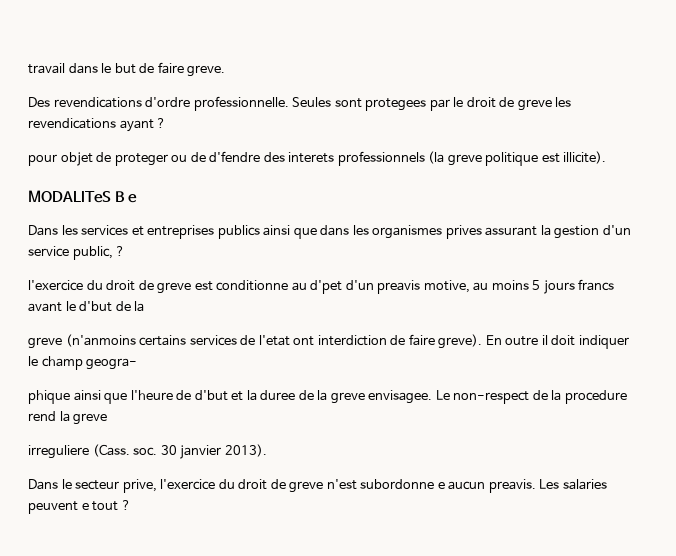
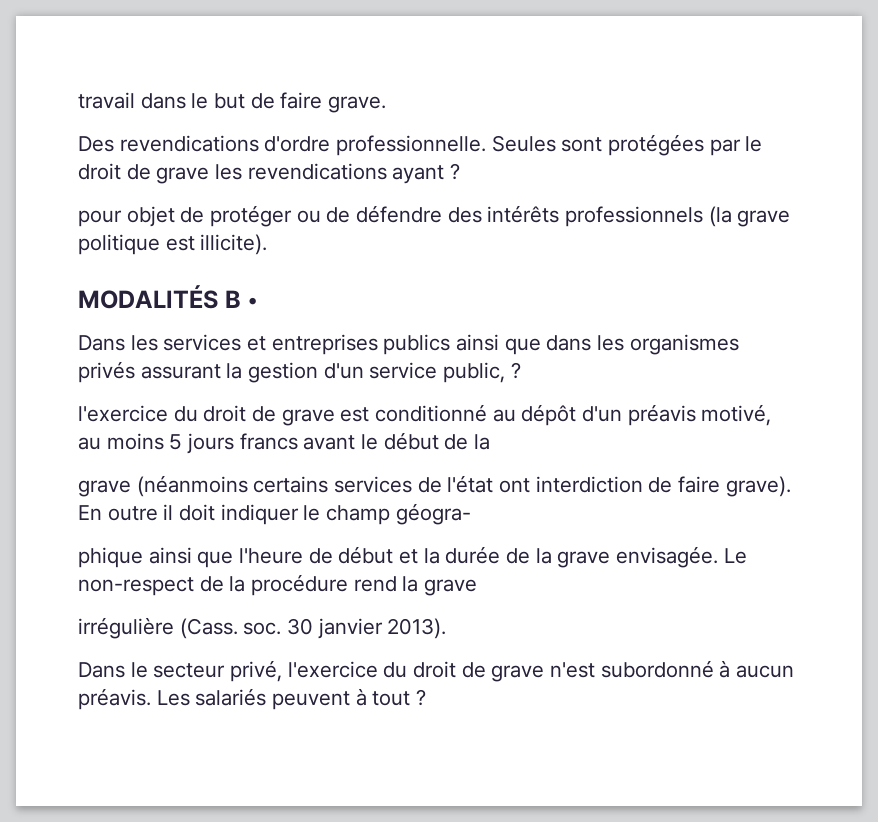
[187,65,226,77] greve. -> [328,96,387,113] grave.
[365,98,427,111] protegees -> [608,134,705,156] protégées
[517,99,552,111] greve -> [156,167,210,184] grave
[114,153,168,166] proteger -> [210,205,293,227] protéger
[209,151,335,163] d'fendre des interets -> [356,205,560,223] défendre des intérêts
[447,154,482,166] greve -> [737,210,791,227] grave
[28,190,138,203] MODALITeS B e -> [78,285,259,309] MODALITÉS B •
[445,225,482,239] prives -> [78,361,135,383] privés
[157,280,470,294] greve est conditionne au d'pet d'un preavis motive, -> [281,404,772,426] grave est conditionné au dépôt d'un préavis motivé,
[79,301,113,312] d'but -> [383,432,439,450] début
[28,334,136,349] greve (n'anmoins -> [78,475,248,497] grave (néanmoins
[258,335,290,346] l'etat -> [447,475,494,493] l'état
[438,334,483,349] greve). -> [725,476,791,497] grave).
[86,358,138,370] geogra- -> [395,503,471,525] géogra-
[194,390,228,401] d'but -> [338,546,394,564] début
[260,390,433,404] duree de la greve envisagee. -> [445,546,719,568] durée de la grave envisagée.
[564,390,627,404] procedure -> [251,574,349,596] procédure
[73,413,108,425] [28,445,89,459] greve // irreguliere -> [424,579,478,596] [78,617,174,639] grave // irrégulière
[122,479,607,493] [28,501,89,514] prive, l'exercice du droit de greve n'est subordonne e aucun preavis. Les salaries peuvent e -> [230,660,795,682] [78,688,367,710] privé, l'exercice du droit de grave n'est subordonné à aucun préavis. Les salariés peuvent à

